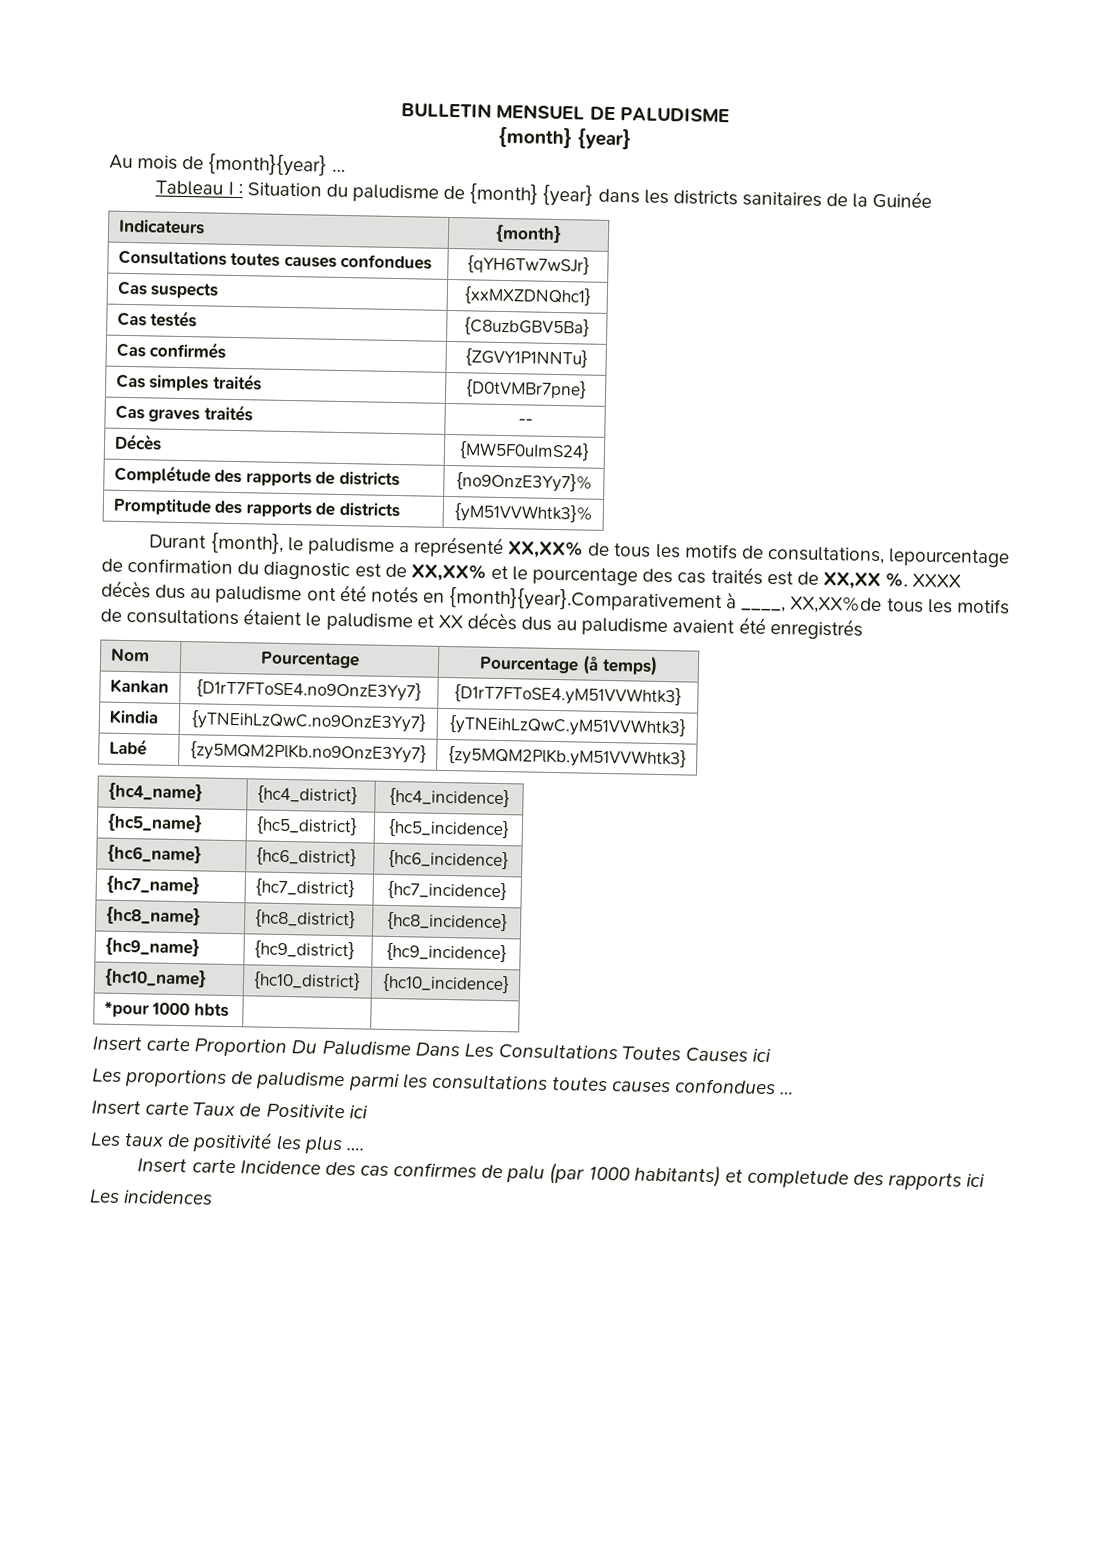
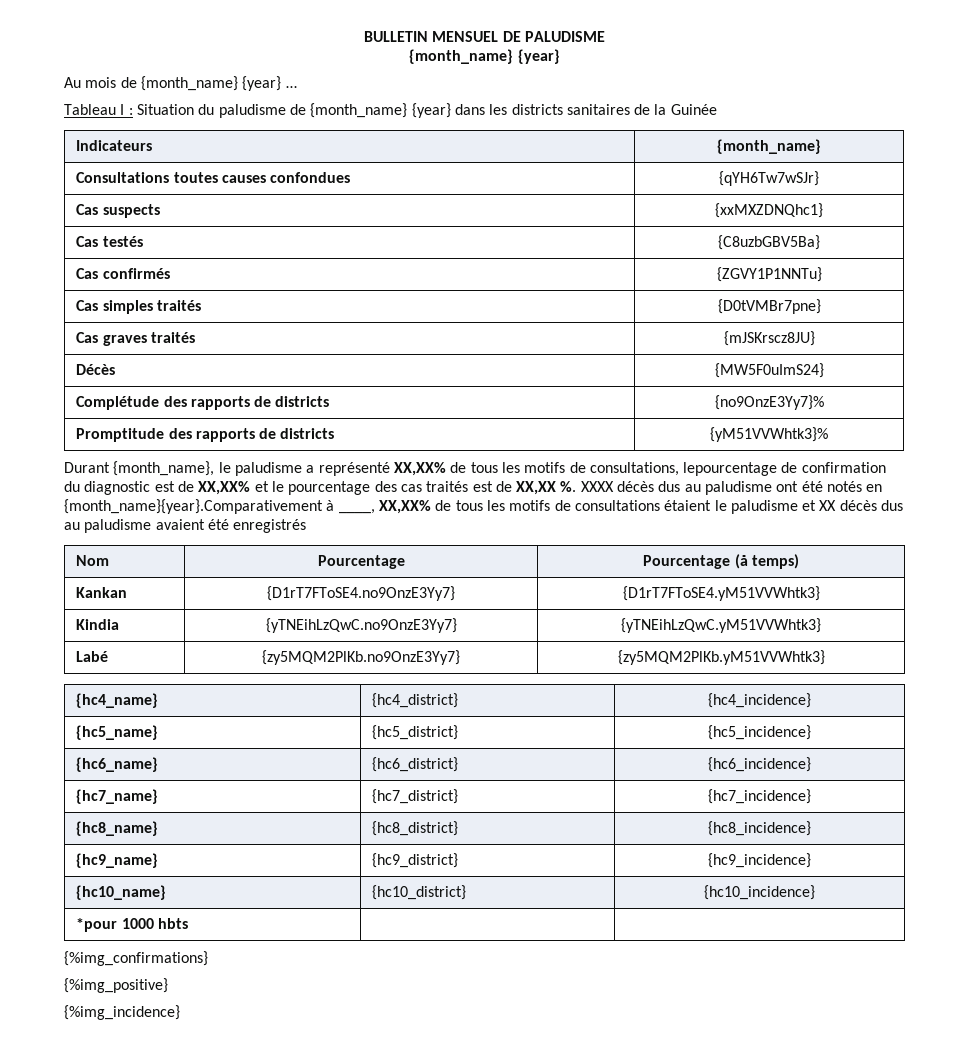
[498,126,574,149] {month} -> [409,49,514,64] {month_name}
[208,153,328,177] {month}{year} -> [140,76,282,91] {month_name} {year}
[469,183,539,205] {month} -> [310,103,408,118] {month_name}
[494,224,562,244] {month} -> [717,139,821,154] {month_name}
[517,418,533,426] -- -> [723,331,815,346] {mJSKrscz8JU}
[210,532,284,554] {month}, -> [113,461,215,476] {month_name},
[449,587,724,614] {month}{year}.Comparativement -> [64,499,323,514] {month_name}{year}.Comparativement
[790,595,883,615] XX,XX%de -> [378,500,452,514] XX,XX% de
[92,1036,772,1063] [92,1068,795,1095] [91,1100,368,1119] [90,1131,364,1155] [137,1158,986,1191] [89,1189,214,1205] Insert carte Proportion Du Paludisme Dans Les Consultations Toutes Causes ici // Les proportions de paludisme parmi les consultations toutes causes confondues … // Insert carte Taux de Positivite ici // Les taux de positivité les plus …. // Insert carte Incidence des cas confirmes de palu (par 1000 habitants) et completude des rapports ici // Les incidences -> [64,951,208,966] [64,978,168,993] [64,1005,180,1020] {%img_confirmations} // {%img_positive} // {%img_incidence}

